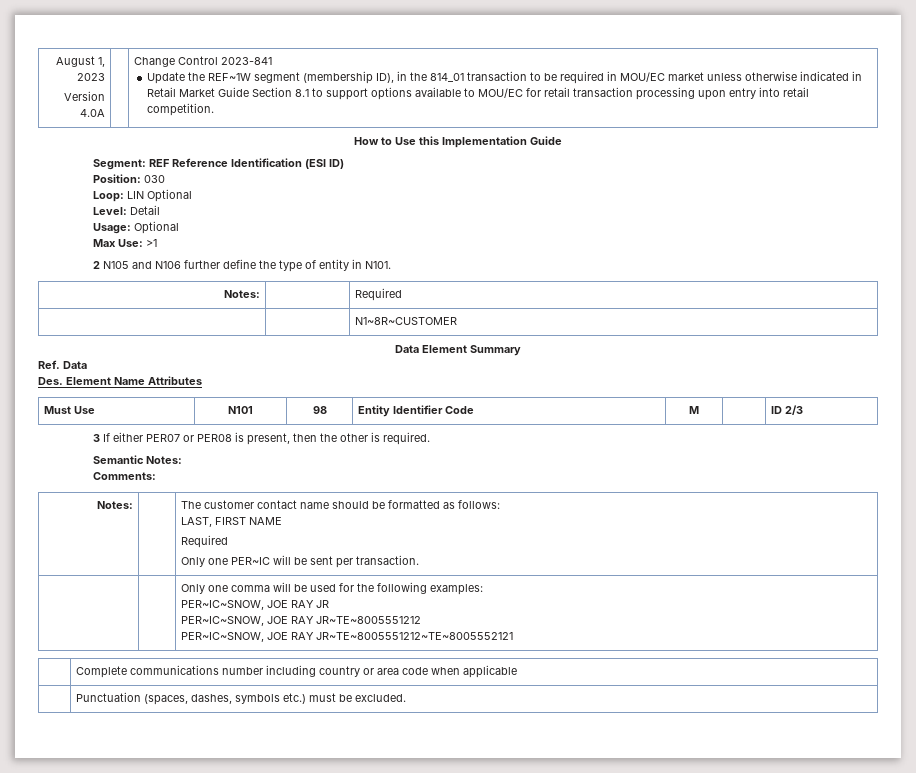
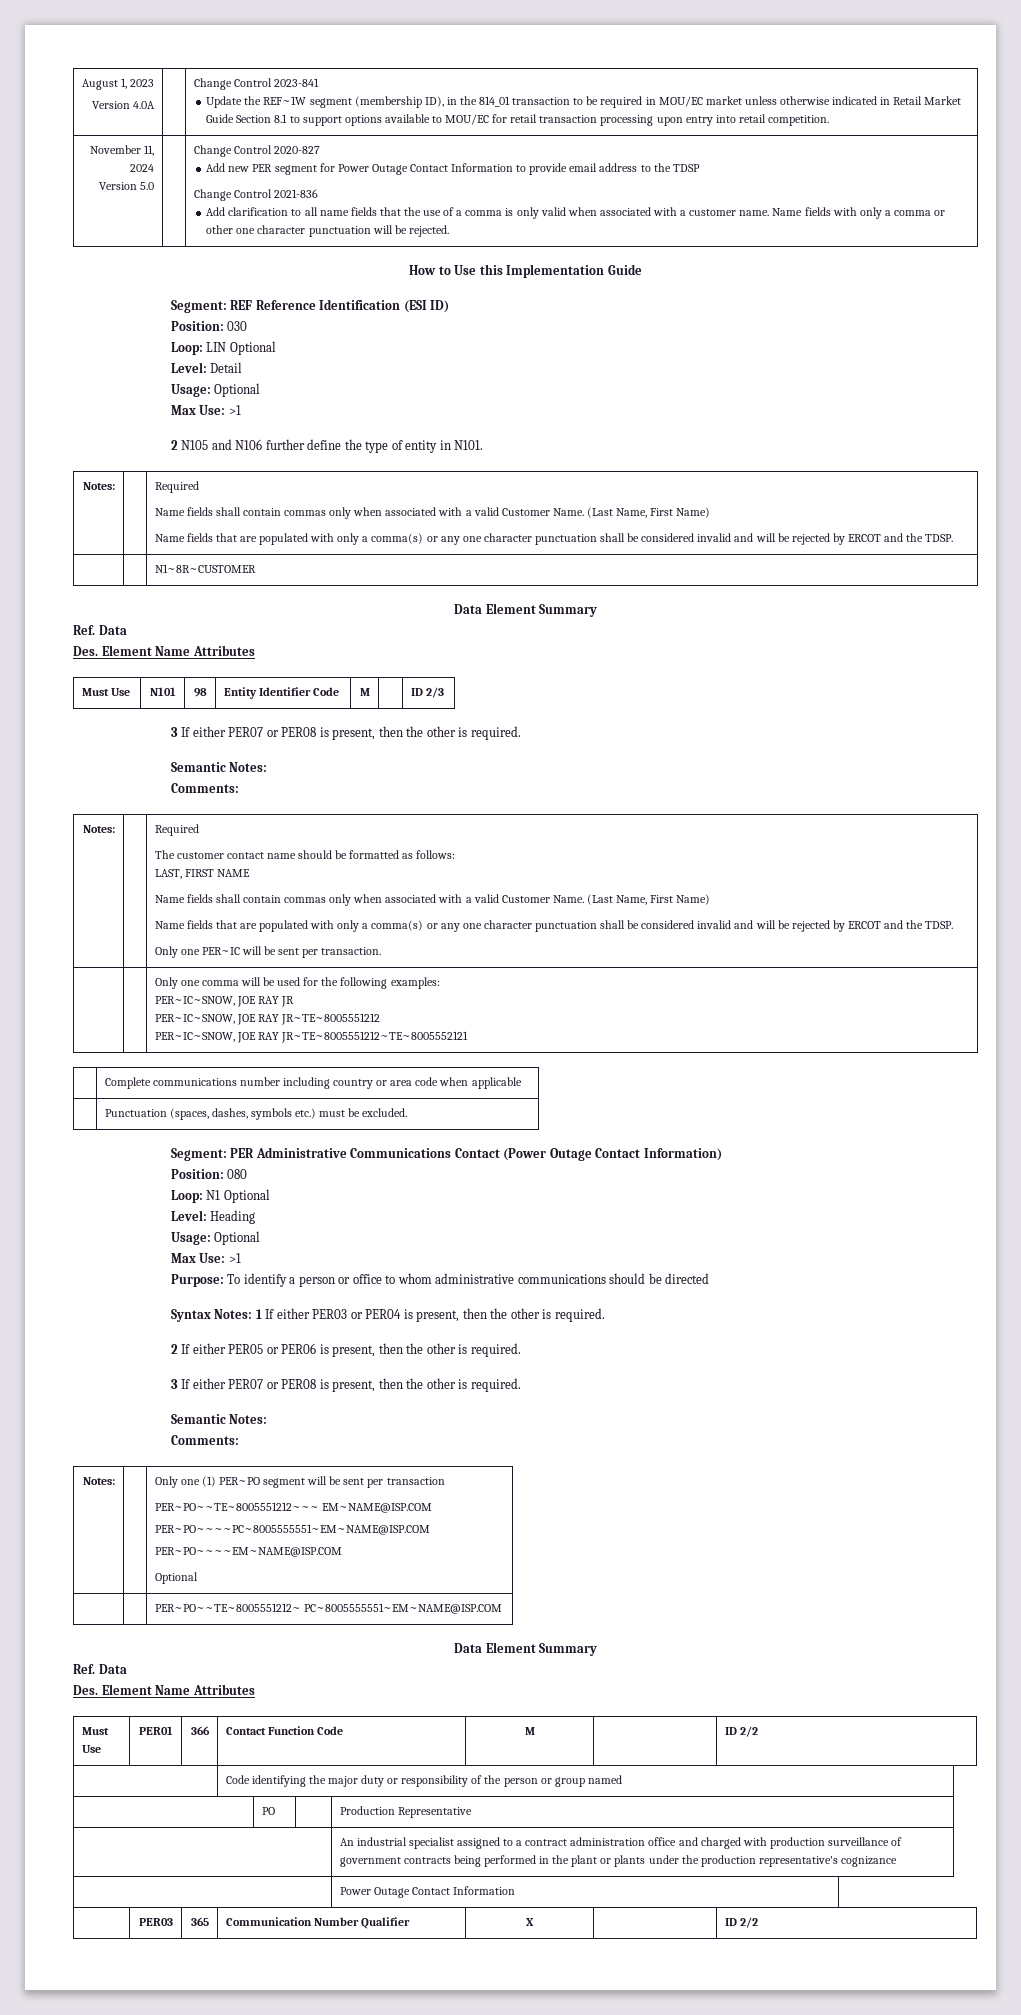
(214, 109) none -> [90,145,155,156] [130,164,155,172] [99,182,155,190] [193,145,320,157] [206,163,700,175] [193,189,318,201] [206,207,946,219] [206,225,449,237] // November 11, 2024 // Version 5.0 | | Change Control 2020-827 // Add new PER segment for Power Outage Contact Information to provide email address to the TDSP // Change Control 2021-836 // Add clarification to all name fields that the use of a comma is only valid when associated with a customer name. Name fields with only a comma or other one character punctuation will be rejected.
(403, 294) none -> [154,507,711,519] [154,533,954,545] // Name fields shall contain commas only when associated with a valid Customer Name. (Last Name, First Name) // Name fields that are populated with only a comma(s) or any one character punctuation shall be considered invalid and will be rejected by ERCOT and the TDSP.
(133, 505) none -> [154,824,199,836] Required //
[181,535,229,548] Required -> [154,894,711,906] [154,920,954,932] Name fields shall contain commas only when associated with a valid Customer Name. (Last Name, First Name) // Name fields that are populated with only a comma(s) or any one character punctuation shall be considered invalid and will be rejected by ERCOT and the TDSP.
(407, 698) none -> [170,1147,722,1161] [170,1169,248,1179] [170,1189,270,1203] [170,1210,256,1224] [170,1231,261,1245] [170,1253,241,1263] [170,1273,710,1287] [170,1308,605,1322] [170,1343,521,1357] [170,1378,521,1392] [170,1414,268,1424] [170,1435,239,1445] [83,1477,116,1485] [154,1476,445,1488] [154,1502,432,1513] [154,1524,430,1535] [154,1547,342,1557] [154,1572,198,1584] [154,1603,502,1614] [453,1642,598,1656] [73,1664,127,1674] [73,1684,255,1695] [81,1727,109,1735] [81,1745,101,1753] [138,1726,173,1735] [190,1726,210,1735] [225,1726,343,1735] [524,1727,535,1735] [724,1726,758,1737] [225,1775,622,1787] [261,1807,275,1815] [339,1806,472,1818] [339,1837,903,1849] [339,1855,897,1867] [339,1886,515,1898] [138,1918,173,1926] [190,1917,209,1926] [225,1917,410,1929] [526,1918,534,1926] [724,1917,758,1928] // Segment: PER Administrative Communications Contact (Power Outage Contact Information) // Position: 080 // Loop: N1 Optional // Level: Heading // Usage: Optional // Max Use: >1 // Purpose: To identify a person or office to whom administrative communications should be directed // Syntax Notes: 1 If either PER03 or PER04 is present, then the other is required. // 2 If either PER05 or PER06 is present, then the other is required. // 3 If either PER07 or PER08 is present, then the other is required. // Semantic Notes: // Comments: // Notes: | | Only one (1) PER~PO segment will be sent per transaction // PER~PO~~TE~8005551212~~~ EM~NAME@ISP.COM // PER~PO~~~~PC~8005555551~EM~NAME@ISP.COM // PER~PO~~~~EM~NAME@ISP.COM // Optional // | | PER~PO~~TE~8005551212~ PC~8005555551~EM~NAME@ISP.COM // Data Element Summary // Ref. Data // Des. Element Name Attributes // Must Use | PER01 | 366 | Contact Function Code | M | | ID 2/2 // | Code identifying the major duty or responsibility of the person or group named // | PO | | Production Representative // | An industrial specialist assigned to a contract administration office and charged with production surveillance of government contracts being performed in the plant or plants under the production representative's cognizance // | Power Outage Contact Information // | PER03 | 365 | Communication Number Qualifier | X | | ID 2/2

